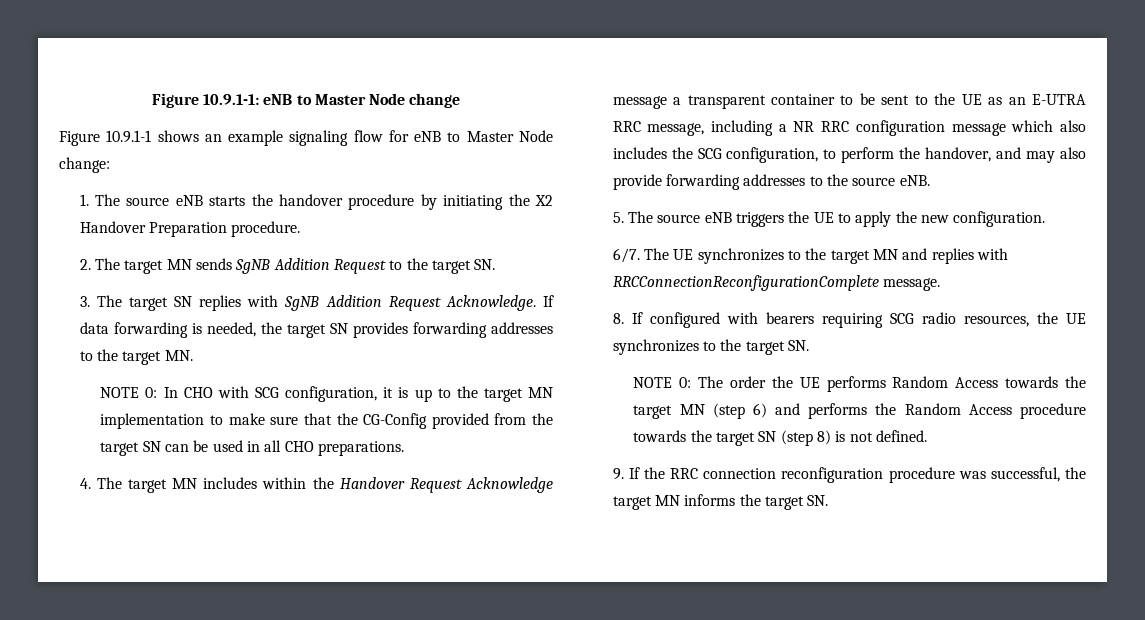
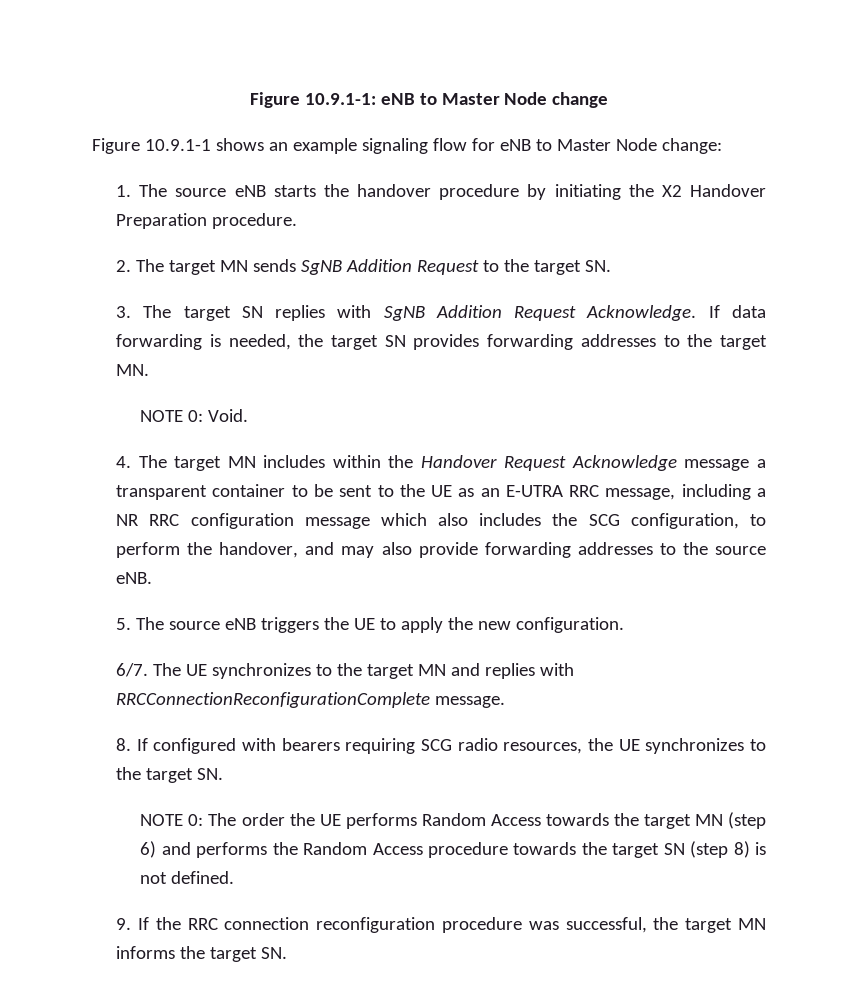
[163,386,554,402] [100,413,553,429] [100,440,404,456] In CHO with SCG configuration, it is up to the target MN implementation to make sure that the CG-Config provided from the target SN can be used in all CHO preparations. -> [208,409,249,422] Void.

